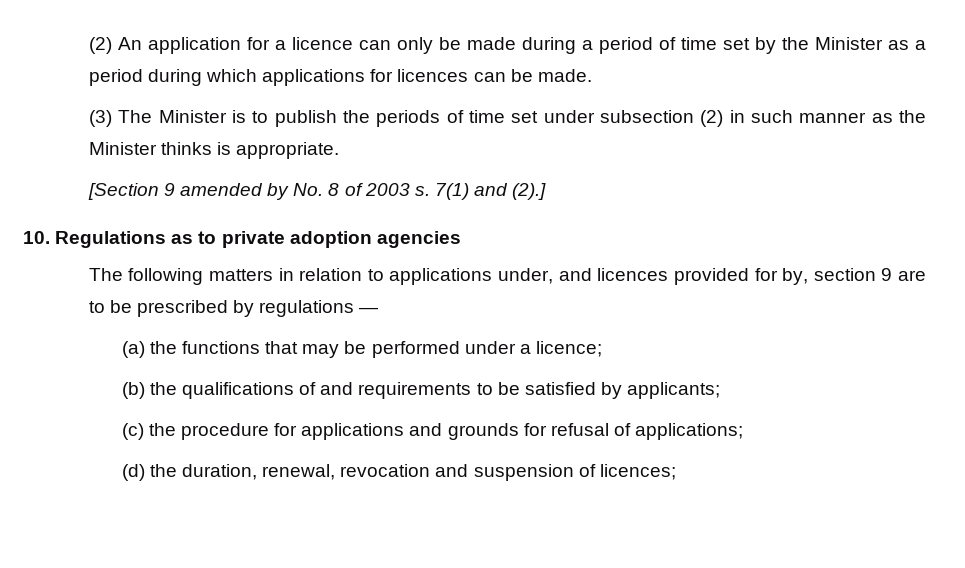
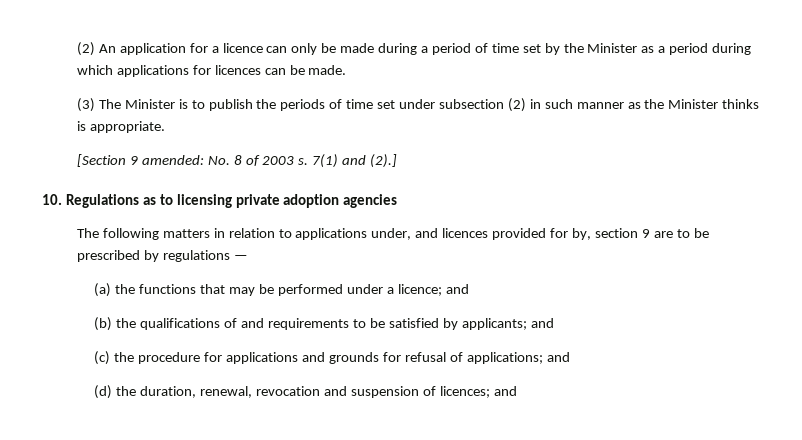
[180,183,290,200] amended by -> [141,155,204,165] amended:
(217, 237) none -> [176,194,232,208] licensing
(602, 349) none -> [445,284,469,294] and
(721, 390) none -> [530,318,554,328] and
(744, 431) none -> [546,352,570,362] and
(676, 472) none -> [493,386,517,396] and

